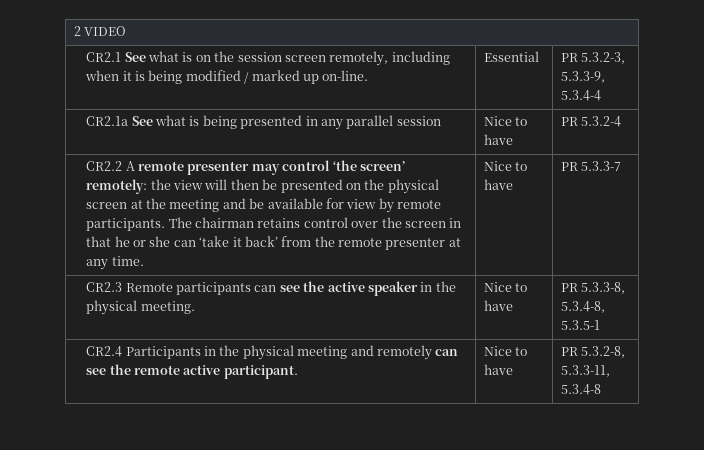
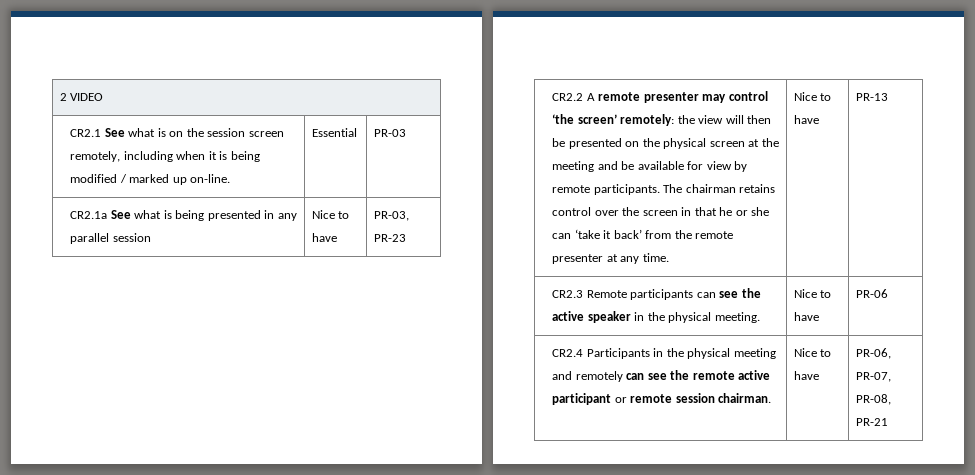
[560,52,626,64] [560,71,605,83] [560,90,601,101] PR 5.3.2-3, 5.3.3-9, 5.3.4-4 -> [373,129,406,137] PR-03
[560,116,622,127] PR 5.3.2-4 -> [373,211,409,221] [373,234,406,242] PR-03, PR-23
[560,161,622,171] PR 5.3.3-7 -> [855,93,888,101] PR-13
[560,282,626,294] [560,301,605,313] [560,320,600,330] PR 5.3.3-8, 5.3.4-8, 5.3.5-1 -> [855,289,888,298] PR-06
[223,365,298,379] [483,346,528,356] [483,364,513,375] [560,346,626,358] [560,365,610,377] [560,384,601,395] participant. | Nice to have | PR 5.3.2-8, 5.3.3-11, 5.3.4-8 -> [552,393,772,405] [793,348,832,357] [793,371,819,380] [855,348,891,359] [855,372,891,382] [855,394,891,405] [855,418,888,426] participant or remote session chairman. | Nice to have | PR-06, PR-07, PR-08, PR-21

